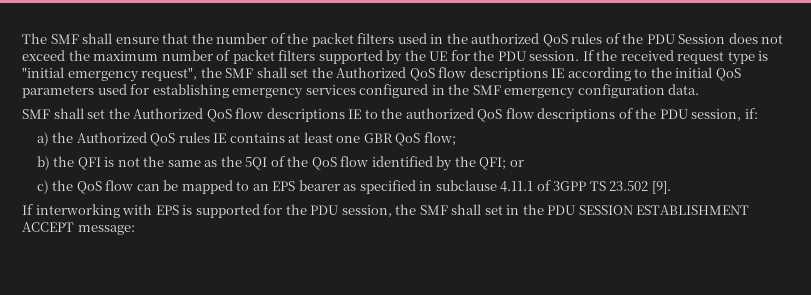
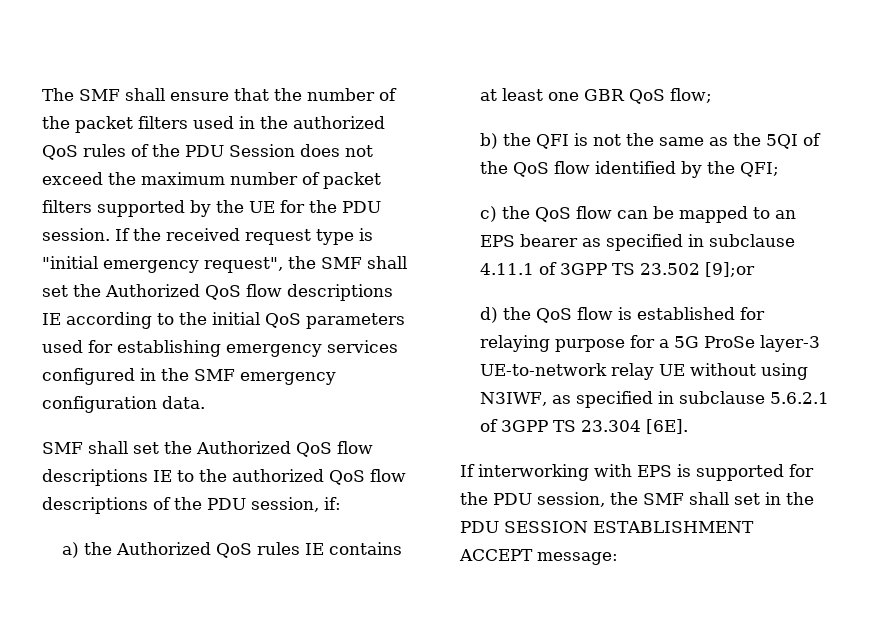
[509,160,524,167] or -> (779, 169) none
[652,181,672,194] [9]. -> [704,262,755,277] [479,307,765,323] [479,335,820,352] [479,363,808,380] [479,391,829,408] [479,419,688,434] [9];or // d) the QoS flow is established for relaying purpose for a 5G ProSe layer-3 UE-to-network relay UE without using N3IWF, as specified in subclause 5.6.2.1 of 3GPP TS 23.304 [6E].

